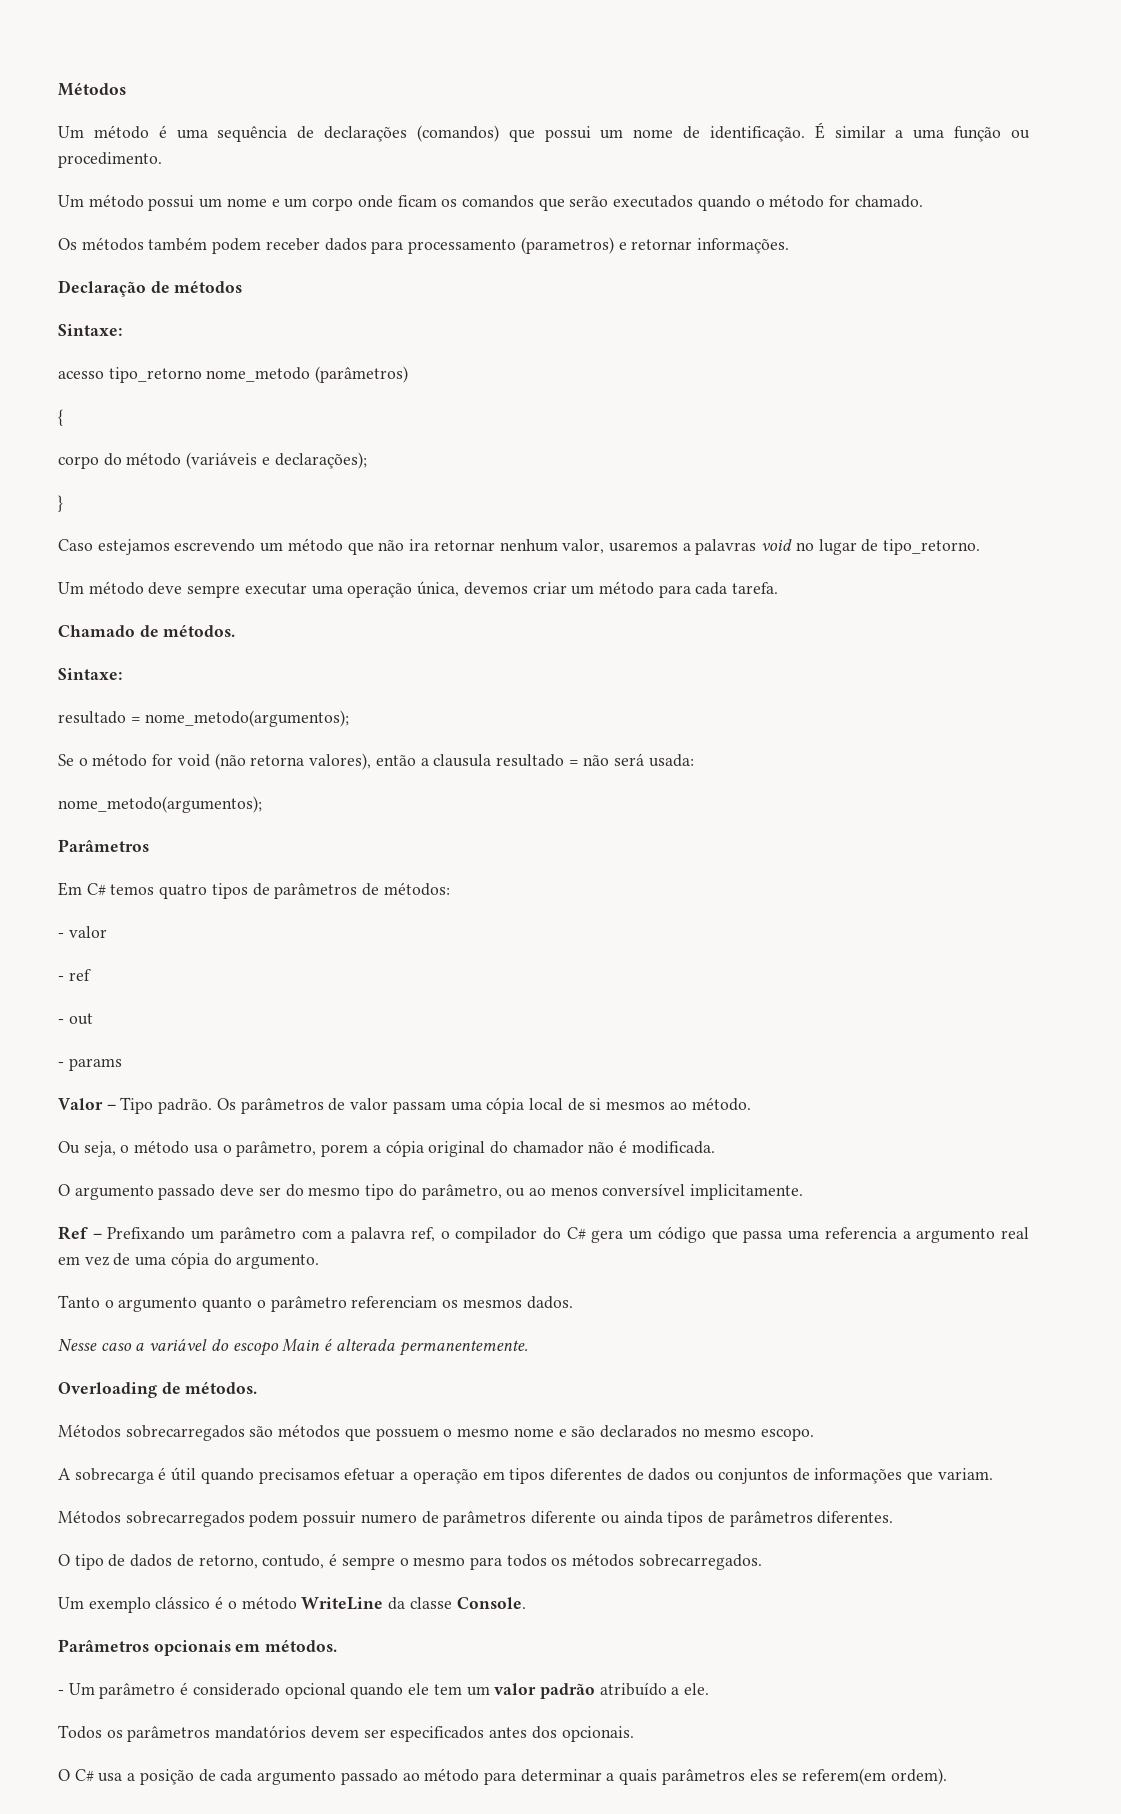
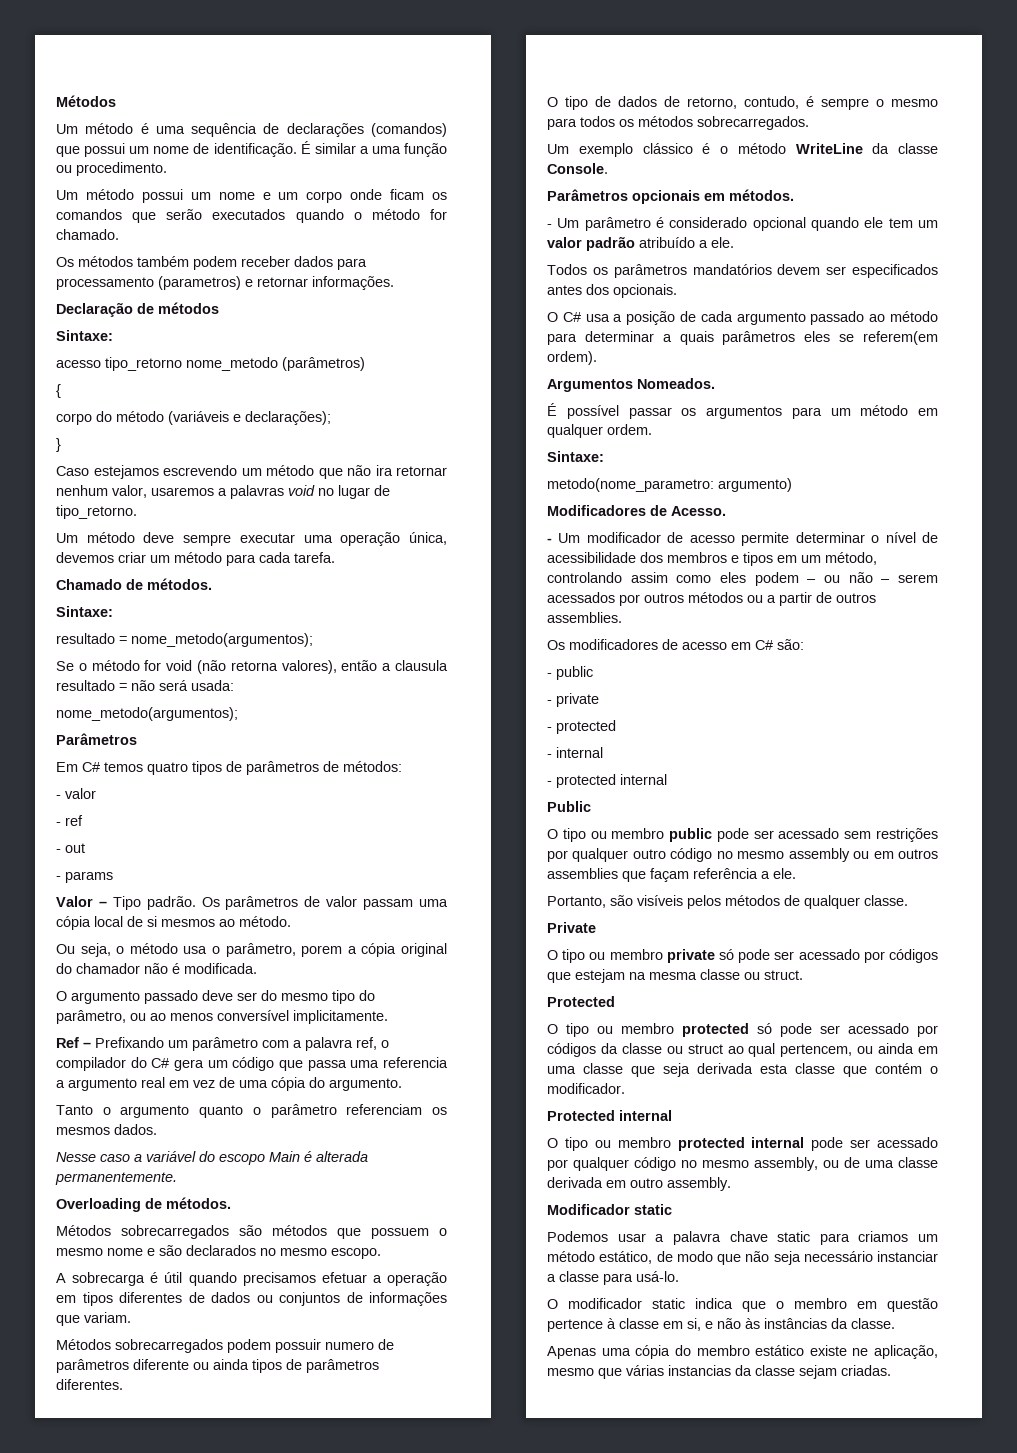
(947, 1776) none -> [547,378,715,392] [547,403,938,419] [547,424,652,438] [547,451,604,462] [547,478,792,492] [547,505,726,516] [547,532,938,546] [547,552,877,566] [547,572,938,586] [547,592,876,606] [547,612,622,623] [547,639,804,650] [547,666,593,680] [547,693,599,707] [547,720,616,734] [547,747,603,758] [547,774,667,788] [547,801,591,812] [547,828,938,842] [547,848,938,862] [547,868,796,882] [547,895,908,909] [547,922,596,933] [547,949,938,963] [547,969,803,983] [547,996,615,1007] [547,1023,938,1037] [547,1043,938,1057] [547,1063,938,1077] [547,1083,625,1094] [547,1110,672,1121] [547,1137,938,1151] [547,1157,938,1171] [547,1177,731,1191] [547,1204,672,1215] [547,1231,938,1245] [547,1251,938,1265] [547,1271,679,1285] [547,1298,938,1312] [547,1318,895,1332] [547,1345,938,1359] [547,1365,891,1379] // Argumentos Nomeados. // É possível passar os argumentos para um método em qualquer ordem. // Sintaxe: // metodo(nome_parametro: argumento) // Modificadores de Acesso. // - Um modificador de acesso permite determinar o nível de acessibilidade dos membros e tipos em um método, controlando assim como eles podem – ou não – serem acessados por outros métodos ou a partir de outros assemblies. // Os modificadores de acesso em C# são: // - public // - private // - protected // - internal // - protected internal // Public // O tipo ou membro public pode ser acessado sem restrições por qualquer outro código no mesmo assembly ou em outros assemblies que façam referência a ele. // Portanto, são visíveis pelos métodos de qualquer classe. // Private // O tipo ou membro private só pode ser acessado por códigos que estejam na mesma classe ou struct. // Protected // O tipo ou membro protected só pode ser acessado por códigos da classe ou struct ao qual pertencem, ou ainda em uma classe que seja derivada esta classe que contém o modificador. // Protected internal // O tipo ou membro protected internal pode ser acessado por qualquer código no mesmo assembly, ou de uma classe derivada em outro assembly. // Modificador static // Podemos usar a palavra chave static para criamos um método estático, de modo que não seja necessário instanciar a classe para usá-lo. // O modificador static indica que o membro em questão pertence à classe em si, e não às instâncias da classe. // Apenas uma cópia do membro estático existe ne aplicação, mesmo que várias instancias da classe sejam criadas.

